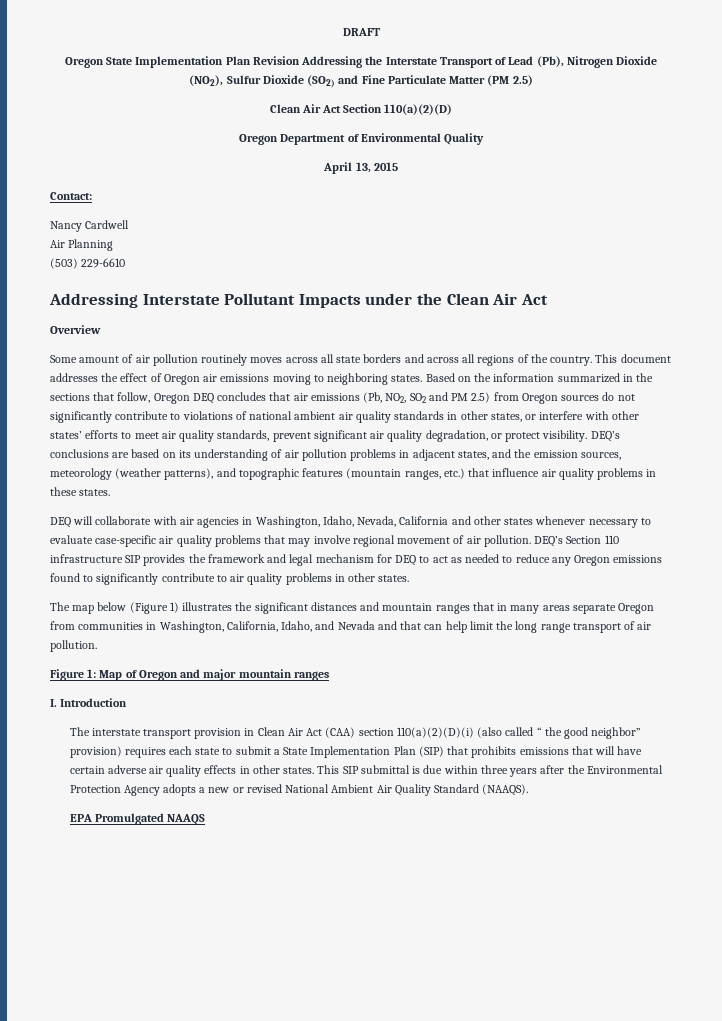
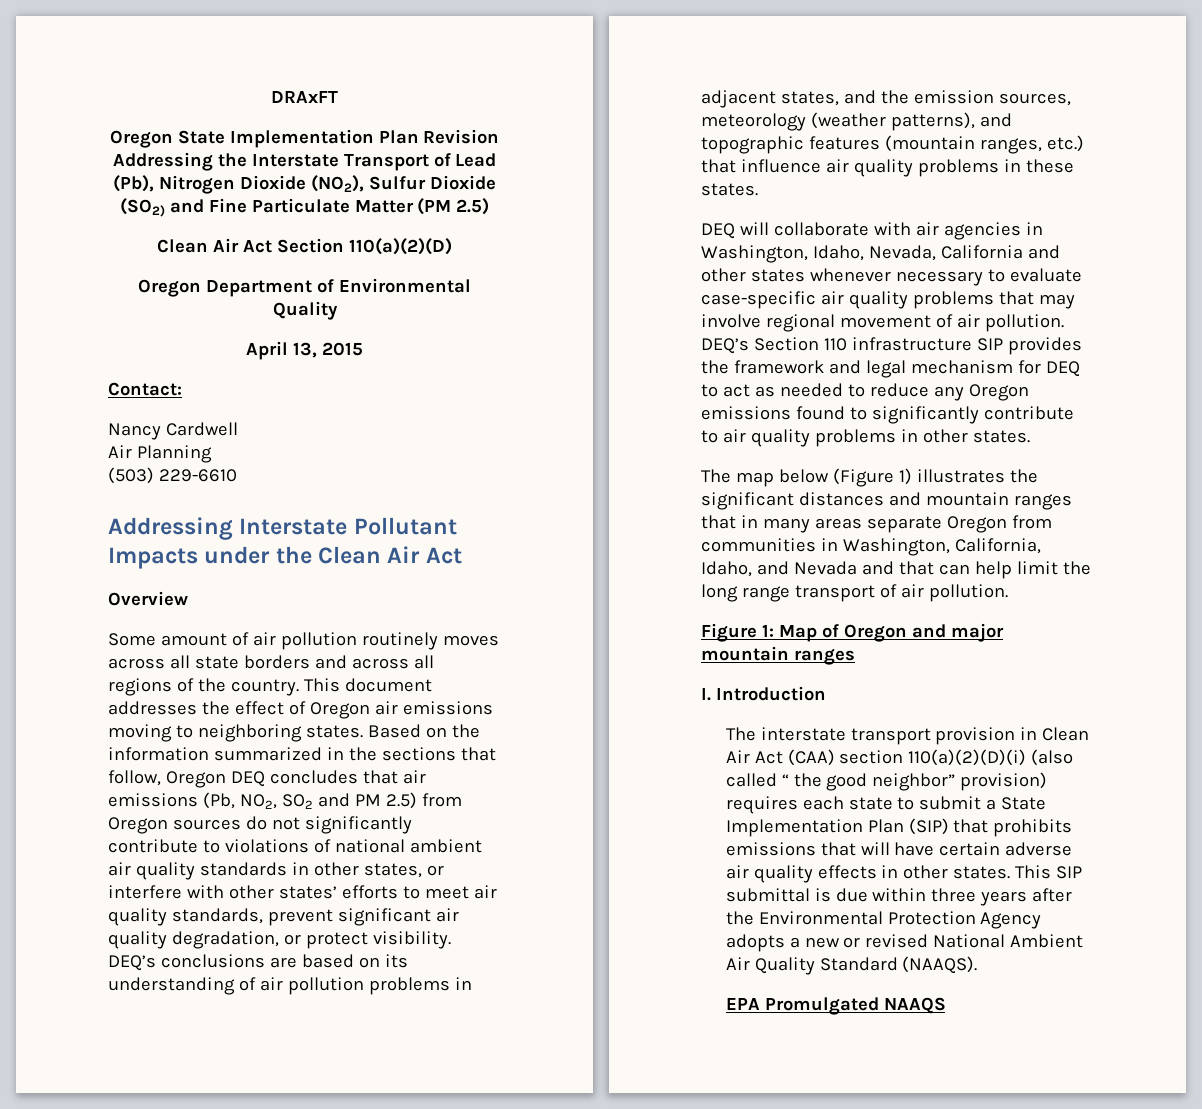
[342,28,380,36] DRAFT -> [271,91,338,103] DRAxFT

